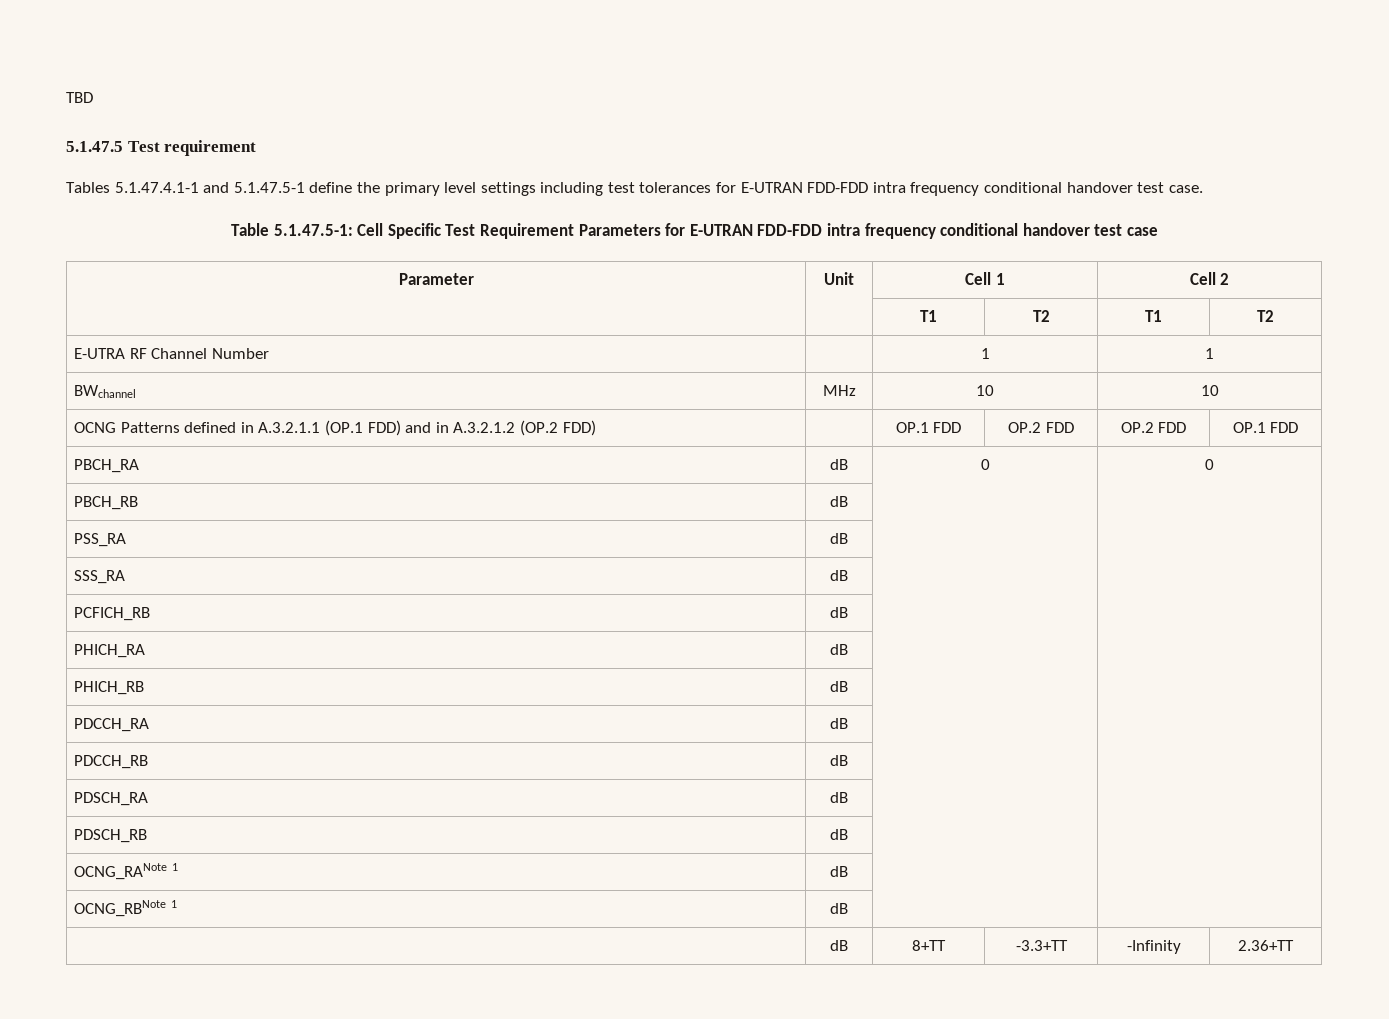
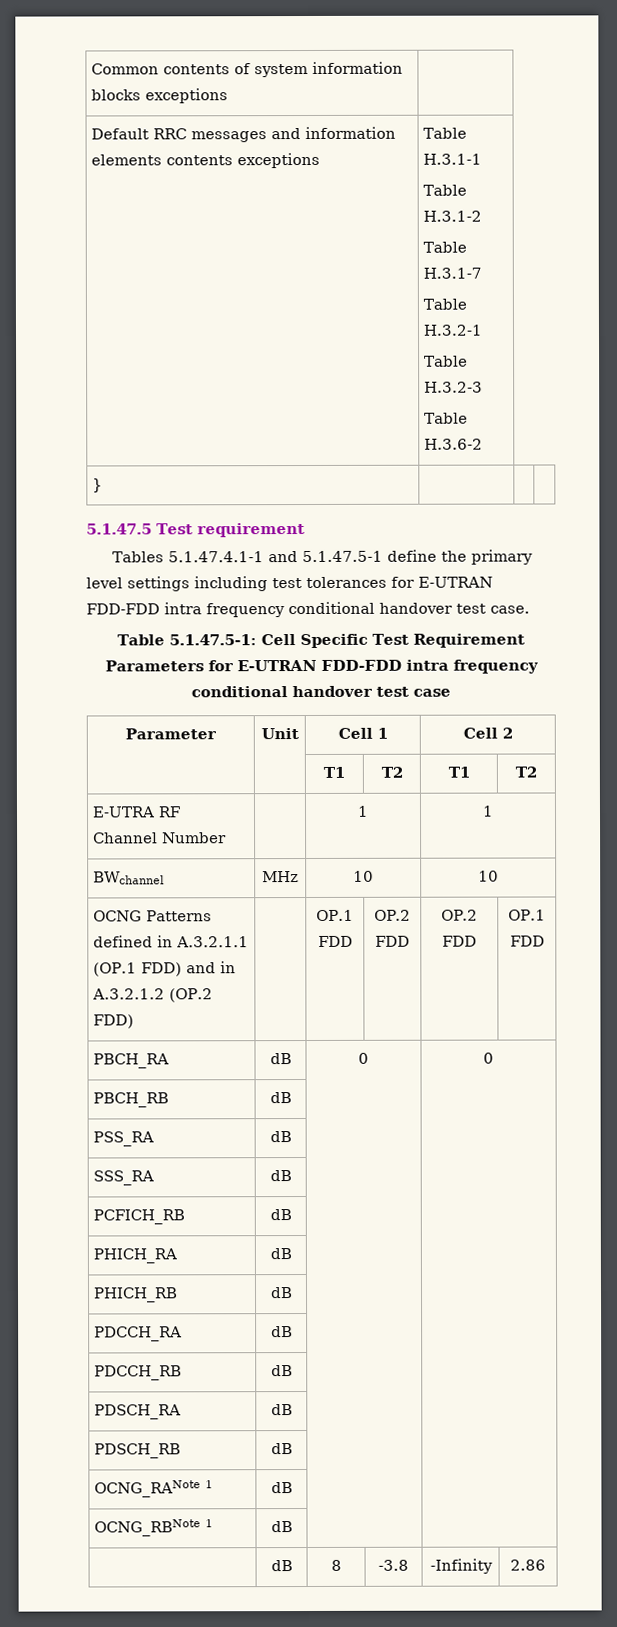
[66,92,93,103] TBD -> [91,61,404,78] [91,88,229,104] [91,126,397,143] [91,152,321,169] [423,127,468,139] [423,153,483,165] [423,184,468,196] [423,210,483,222] [423,241,468,253] [423,267,483,279] [423,298,468,310] [423,324,483,336] [424,355,469,367] [424,381,484,393] [424,412,469,424] [424,438,484,450] [92,478,104,493] Common contents of system information blocks exceptions | // Default RRC messages and information elements contents exceptions | Table H.3.1-1 // Table H.3.1-2 // Table H.3.1-7 // Table H.3.2-1 // Table H.3.2-3 // Table H.3.6-2 // } | | |
[912,940,946,951] [1015,940,1068,951] 8+TT | -3.3+TT -> [330,1559,342,1571] [378,1559,409,1571] 8 | -3.8
[1238,940,1294,951] 2.36+TT -> [510,1559,546,1571] 2.86

